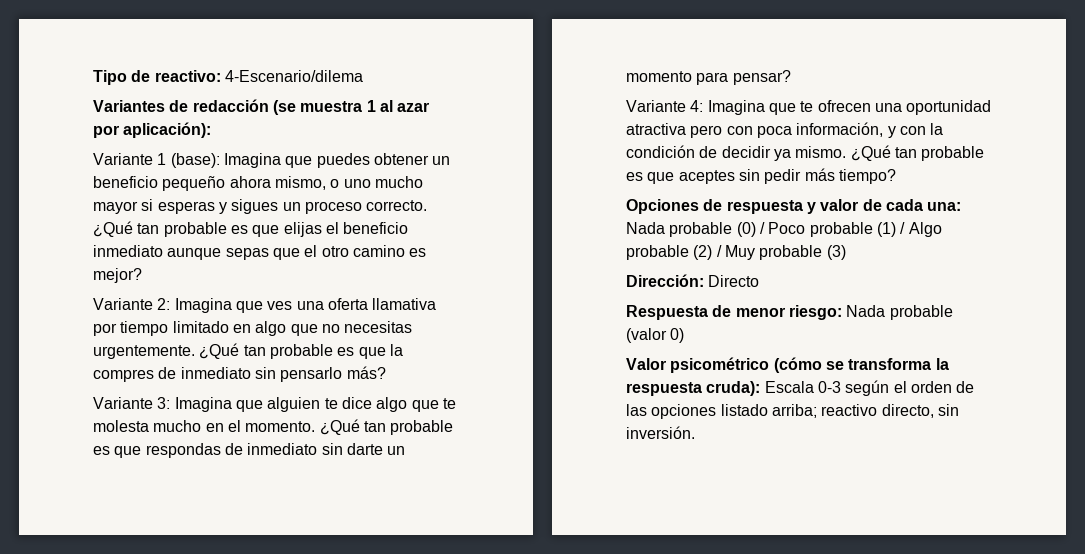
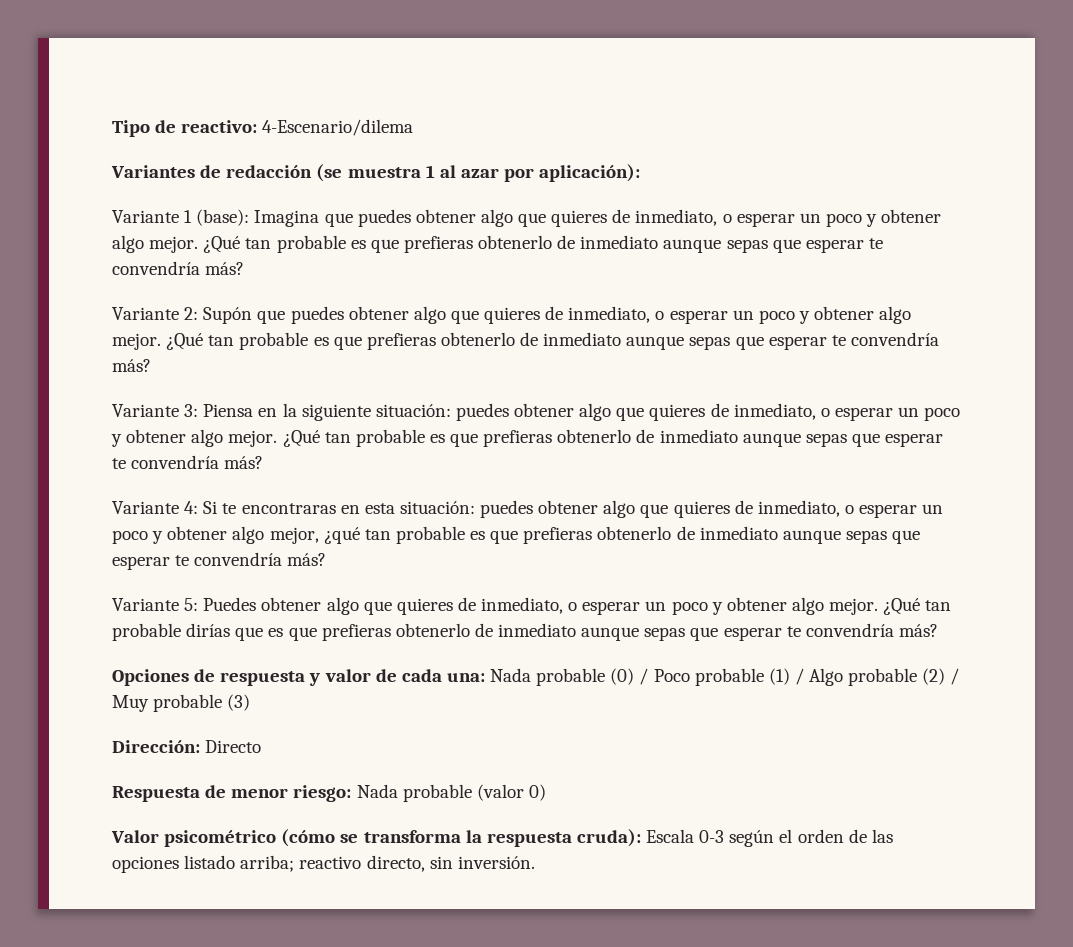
[432,156,451,165] [93,176,423,191] [93,199,428,214] [93,221,409,237] [93,245,427,260] [93,268,142,283] [93,298,437,313] [93,321,413,336] [93,343,403,359] [93,366,386,382] [93,397,456,412] [93,419,454,435] [93,443,406,458] [626,70,791,85] [626,100,992,115] [626,122,944,138] [626,145,985,161] [626,168,896,184] un beneficio pequeño ahora mismo, o uno mucho mayor si esperas y sigues un proceso correcto. ¿Qué tan probable es que elijas el beneficio inmediato aunque sepas que el otro camino es mejor? // Variante 2: Imagina que ves una oferta llamativa por tiempo limitado en algo que no necesitas urgentemente. ¿Qué tan probable es que la compres de inmediato sin pensarlo más? // Variante 3: Imagina que alguien te dice algo que te molesta mucho en el momento. ¿Qué tan probable es que respondas de inmediato sin darte un momento para pensar? // Variante 4: Imagina que te ofrecen una oportunidad atractiva pero con poca información, y con la condición de decidir ya mismo. ¿Qué tan probable es que aceptes sin pedir más tiempo? -> [480,209,942,227] [112,235,883,253] [112,261,245,275] [112,306,912,324] [112,332,939,350] [112,359,151,372] [112,403,961,421] [111,429,944,447] [112,455,264,469] [112,500,944,518] [112,526,921,544] [112,552,327,570] [112,597,952,615] [112,623,938,641] algo que quieres de inmediato, o esperar un poco y obtener algo mejor. ¿Qué tan probable es que prefieras obtenerlo de inmediato aunque sepas que esperar te convendría más? // Variante 2: Supón que puedes obtener algo que quieres de inmediato, o esperar un poco y obtener algo mejor. ¿Qué tan probable es que prefieras obtenerlo de inmediato aunque sepas que esperar te convendría más? // Variante 3: Piensa en la siguiente situación: puedes obtener algo que quieres de inmediato, o esperar un poco y obtener algo mejor. ¿Qué tan probable es que prefieras obtenerlo de inmediato aunque sepas que esperar te convendría más? // Variante 4: Si te encontraras en esta situación: puedes obtener algo que quieres de inmediato, o esperar un poco y obtener algo mejor, ¿qué tan probable es que prefieras obtenerlo de inmediato aunque sepas que esperar te convendría más? // Variante 5: Puedes obtener algo que quieres de inmediato, o esperar un poco y obtener algo mejor. ¿Qué tan probable dirías que es que prefieras obtenerlo de inmediato aunque sepas que esperar te convendría más?

